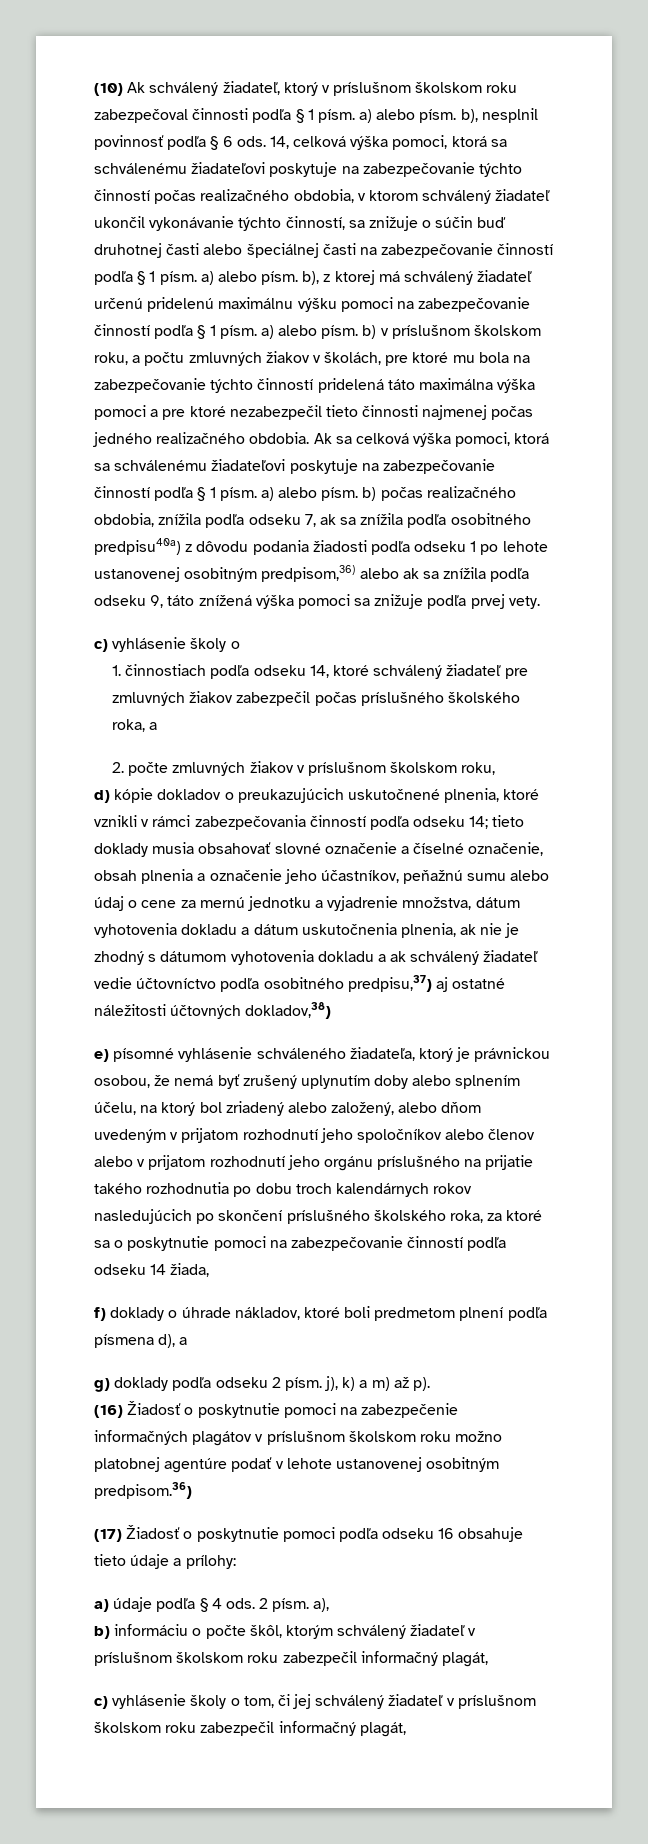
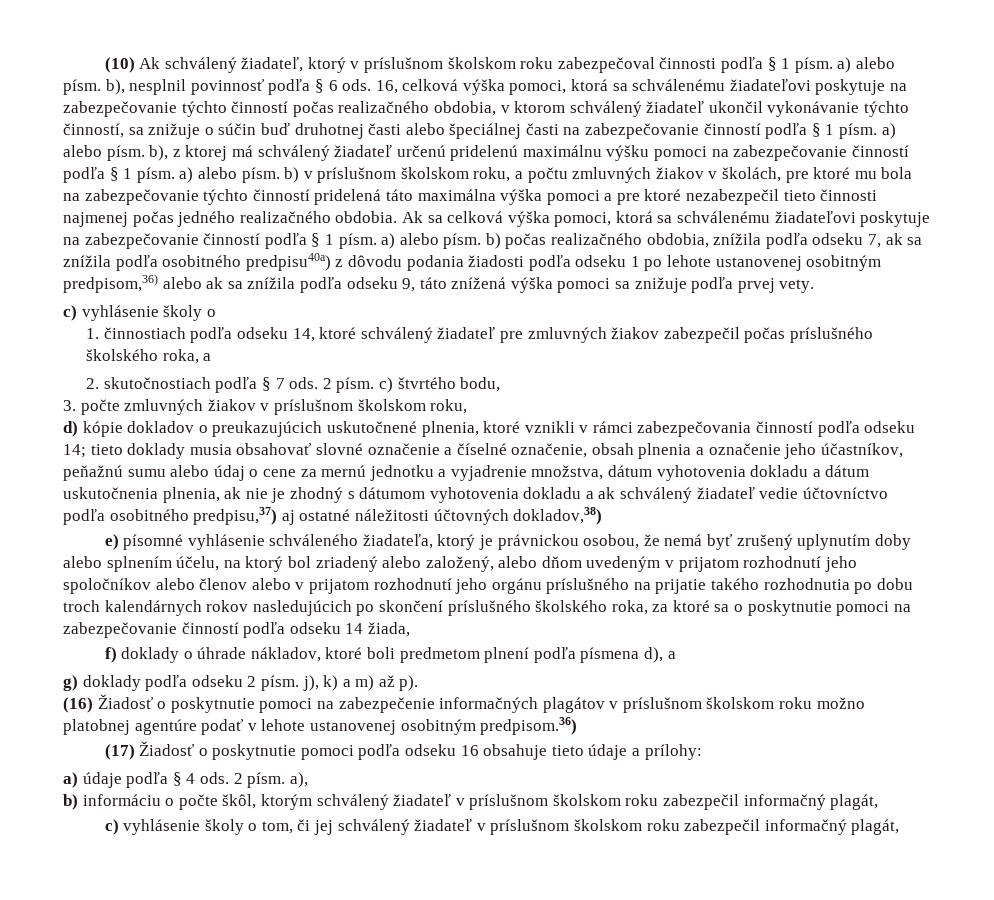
[269,136,289,149] 14, -> [375,80,398,94] 16,
(125, 767) none -> [103,377,501,393] [63,400,76,411] skutočnostiach podľa § 7 ods. 2 písm. c) štvrtého bodu, // 3.

